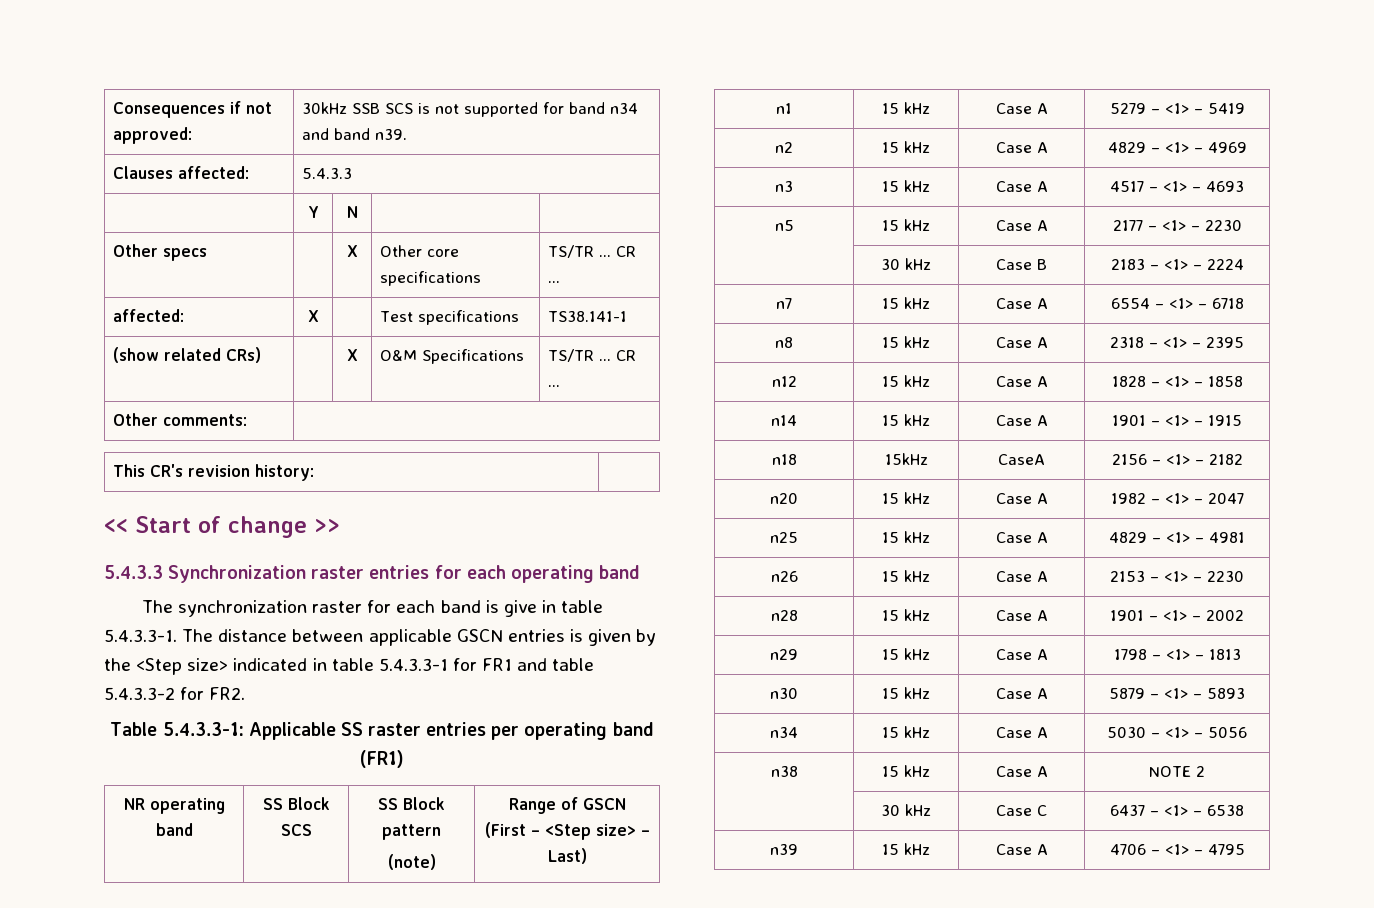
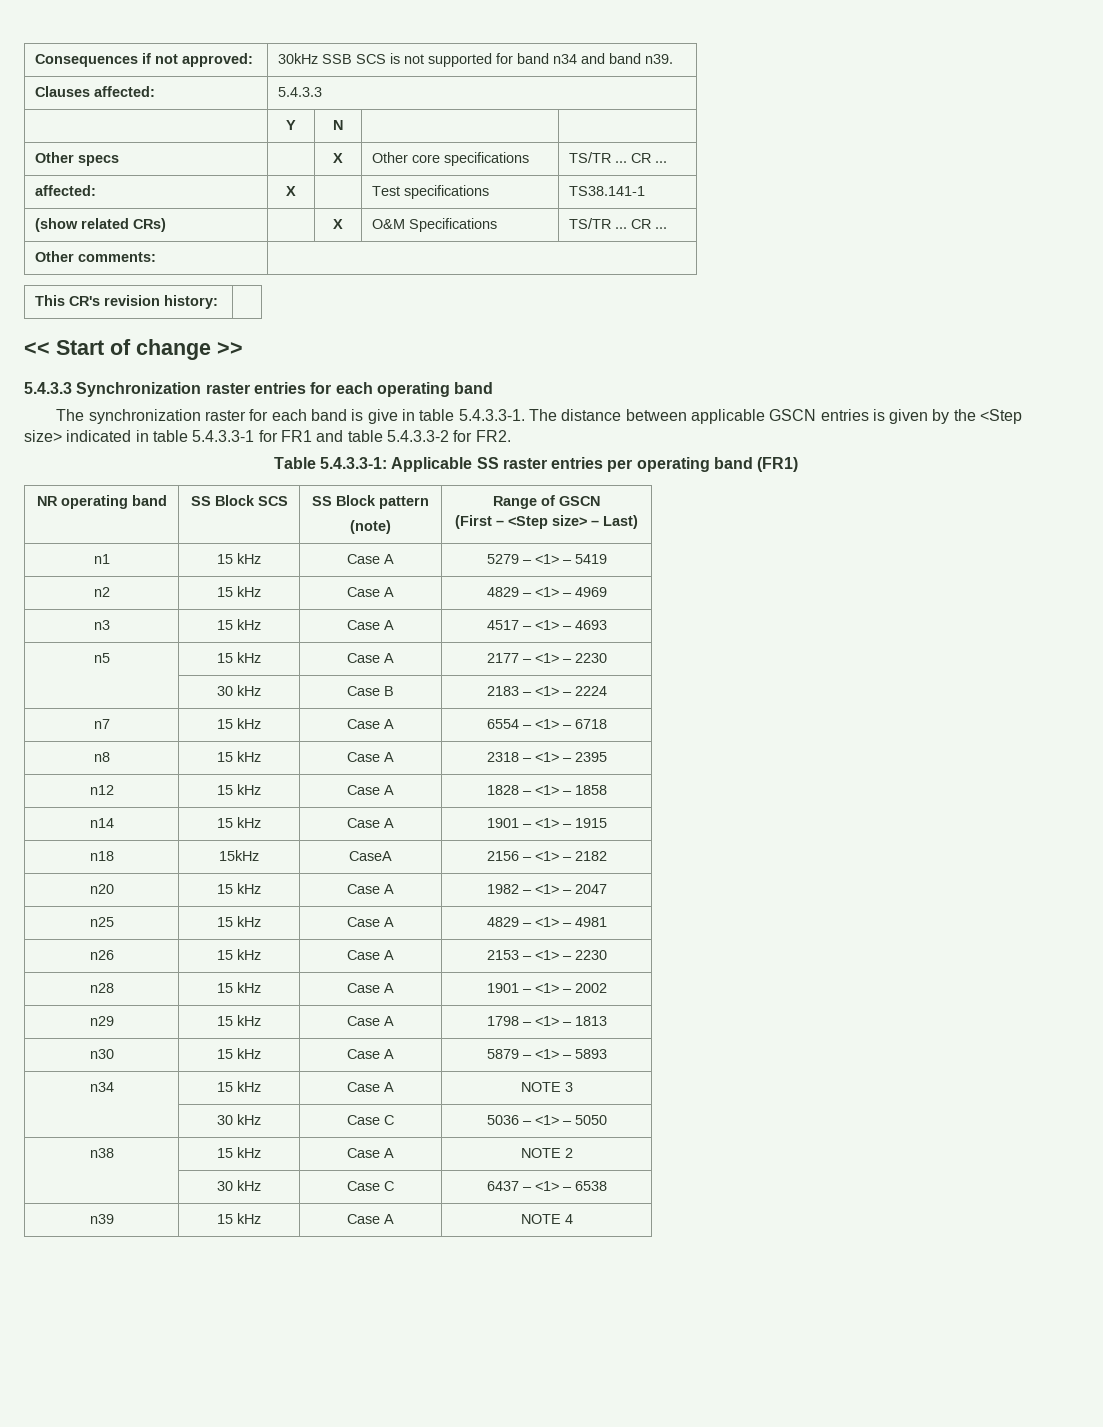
[1107,727,1247,738] 5030 – <1> – 5056 -> [520,1082,573,1092] [217,1114,261,1125] [347,1115,395,1125] [486,1115,607,1125] NOTE 3 // | 30 kHz | Case C | 5036 – <1> – 5050
[1109,844,1245,855] 4706 – <1> – 4795 -> [520,1214,573,1224] NOTE 4

